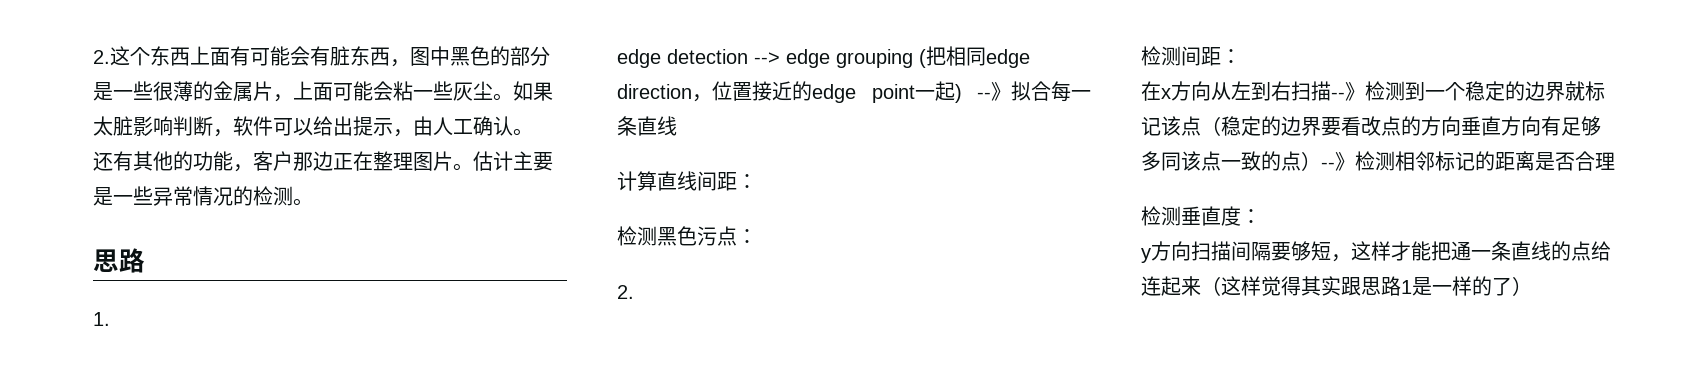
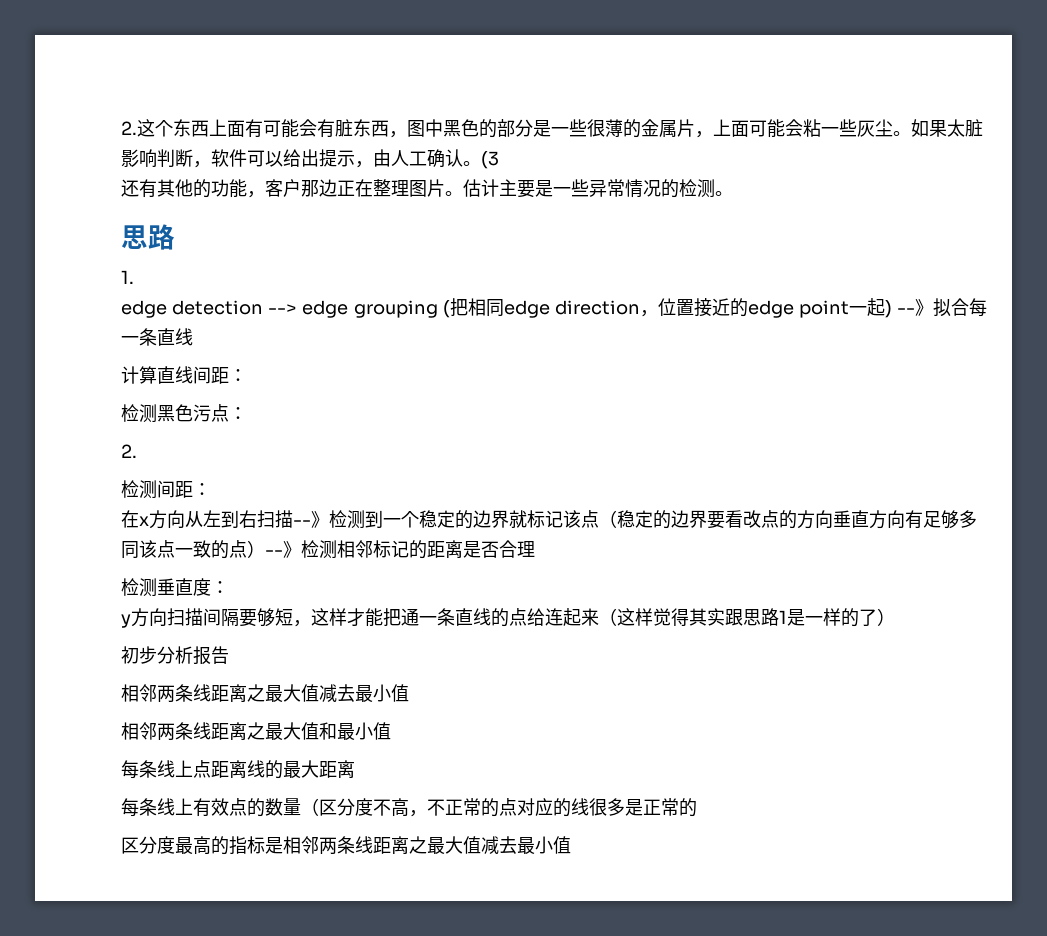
(533, 132) none -> [481,151,499,169] (3
(1532, 286) none -> [121,646,229,665] [121,684,409,702] [121,722,391,740] [121,760,355,779] [121,798,697,817] [121,836,571,855] // 初步分析报告 // 相邻两条线距离之最大值减去最小值 // 相邻两条线距离之最大值和最小值 // 每条线上点距离线的最大距离 // 每条线上有效点的数量（区分度不高，不正常的点对应的线很多是正常的 // 区分度最高的指标是相邻两条线距离之最大值减去最小值

